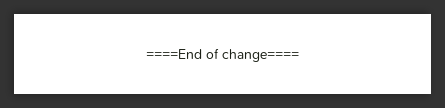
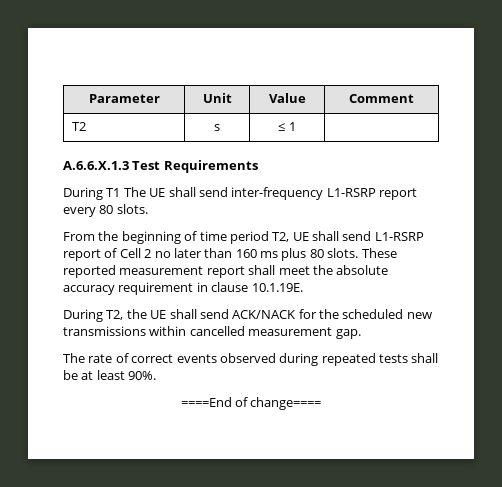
(146, 54) none -> [88,94,160,103] [202,93,232,103] [268,93,306,103] [349,94,414,103] [71,122,86,131] [214,124,220,131] [278,122,296,131] [63,160,258,173] [63,187,417,200] [63,204,148,217] [63,231,424,244] [63,248,397,261] [63,265,389,278] [63,282,303,295] [63,309,432,322] [63,326,361,339] [63,353,439,366] [63,370,157,380] Parameter | Unit | Value | Comment // T2 | s | ≤ 1 | // A.6.6.X.1.3 Test Requirements // During T1 The UE shall send inter-frequency L1-RSRP report every 80 slots. // From the beginning of time period T2, UE shall send L1-RSRP report of Cell 2 no later than 160 ms plus 80 slots. These reported measurement report shall meet the absolute accuracy requirement in clause 10.1.19E. // During T2, the UE shall send ACK/NACK for the scheduled new transmissions within cancelled measurement gap. // The rate of correct events observed during repeated tests shall be at least 90%. //

